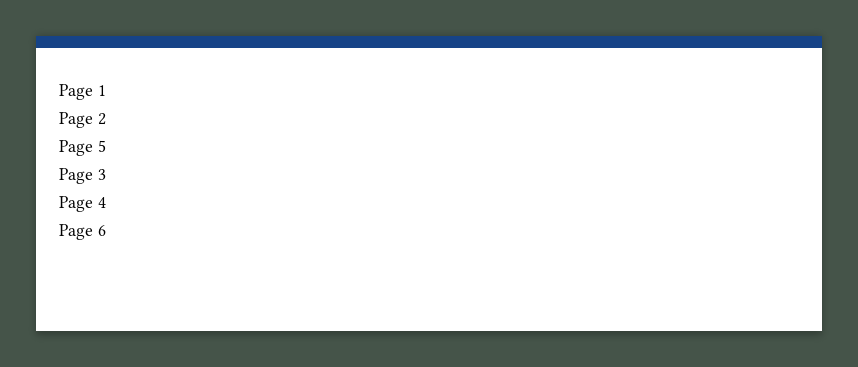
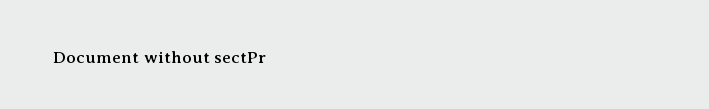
[59,84,106,100] [59,112,106,128] [59,140,106,156] [59,168,106,184] [59,196,106,212] [59,224,106,240] Page 1 // Page 2 // Page 5 // Page 3 // Page 4 // Page 6 -> [53,51,267,63] Document without sectPr

